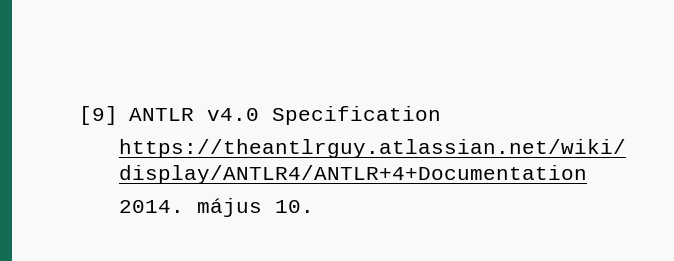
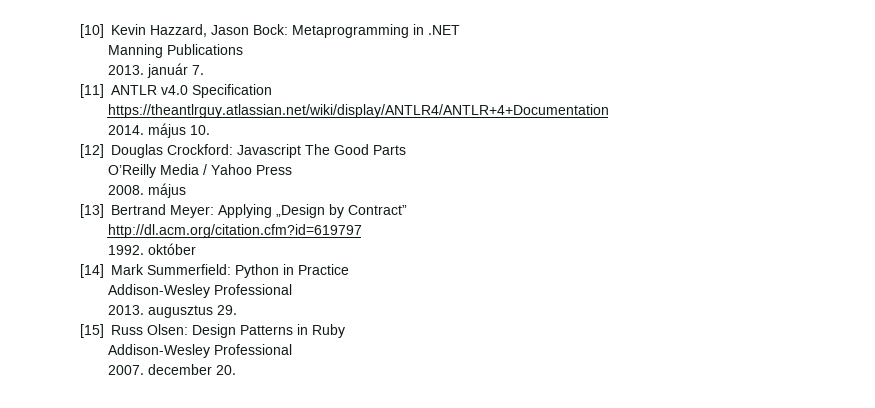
[79,106,119,125] [9] -> [80,24,461,38] [107,44,243,58] [107,63,204,78] [80,84,105,98] [10] Kevin Hazzard, Jason Bock: Metaprogramming in .NET // Manning Publications // 2013. január 7. // [11]
(314, 206) none -> [80,144,407,158] [107,164,292,178] [107,183,186,198] [80,204,408,218] [107,224,362,238] [107,243,196,255] [80,264,350,278] [107,284,292,298] [107,305,237,318] [80,324,346,338] [107,344,292,358] [107,364,236,375] // [12] Douglas Crockford: Javascript The Good Parts // O’Reilly Media / Yahoo Press // 2008. május // [13] Bertrand Meyer: Applying „Design by Contract” // http://dl.acm.org/citation.cfm?id=619797 // 1992. október // [14] Mark Summerfield: Python in Practice // Addison-Wesley Professional // 2013. augusztus 29. // [15] Russ Olsen: Design Patterns in Ruby // Addison-Wesley Professional // 2007. december 20.

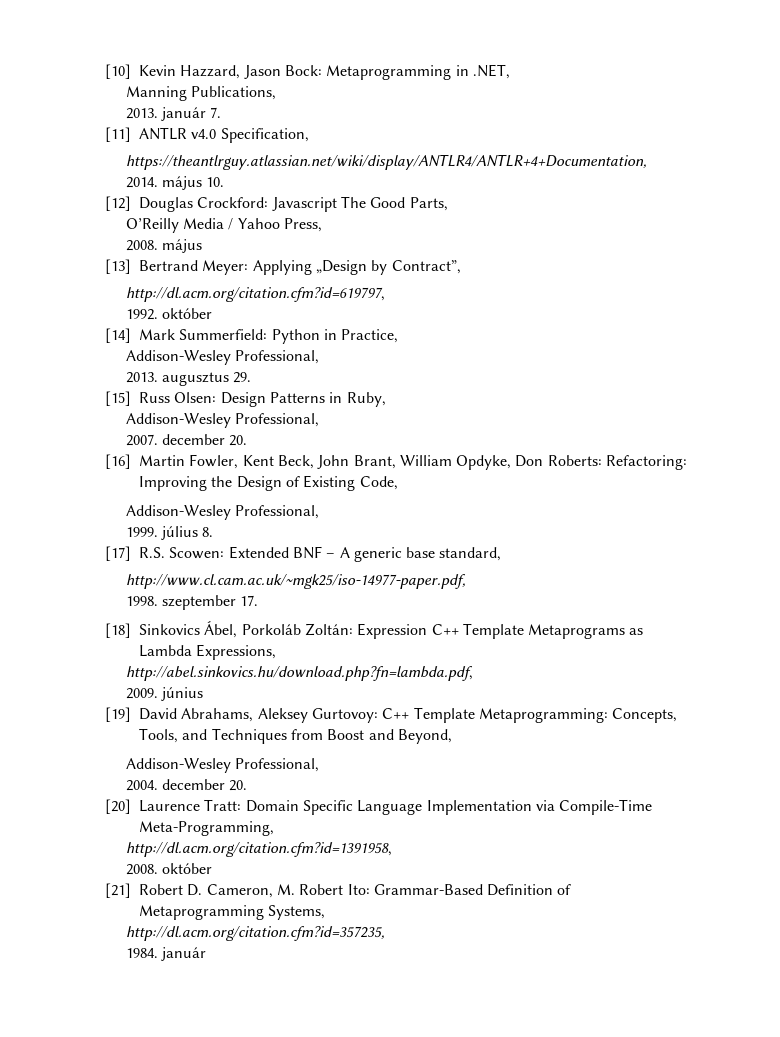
[428,25,461,35] .NET -> [472,64,510,79] .NET,
[166,44,243,55] Publications -> [191,86,277,100] Publications,
[192,84,273,98] [107,104,609,118] Specification // https://theantlrguy.atlassian.net/wiki/display/ANTLR4/ANTLR+4+Documentation -> [220,128,309,143] [125,154,647,170] Specification, // https://theantlrguy.atlassian.net/wiki/display/ANTLR4/ANTLR+4+Documentation,
[373,145,407,155] Parts -> [409,197,448,211] Parts,
[255,165,292,175] Press -> [284,218,323,232] Press,
[348,205,408,215] [107,224,362,238] Contract” // http://dl.acm.org/citation.cfm?id=619797 -> [391,260,461,274] [125,287,385,302] Contract”, // http://dl.acm.org/citation.cfm?id=619797,
[298,264,350,275] [107,284,292,298] Practice // Addison-Wesley Professional -> [341,329,399,343] [125,350,320,365] Practice, // Addison-Wesley Professional,
[312,324,346,338] [107,344,292,358] Ruby // Addison-Wesley Professional -> [346,392,386,407] [125,413,320,428] Ruby, // Addison-Wesley Professional,
(236, 370) none -> [104,454,688,470] [138,475,398,491] [125,505,320,520] [125,526,214,540] [104,546,502,562] [125,574,466,589] [125,595,259,610] [104,621,644,639] [138,644,277,660] [125,666,473,681] [125,687,204,701] [104,707,678,723] [138,728,452,744] [125,758,320,773] [125,779,248,791] [104,799,653,815] [138,821,274,836] [125,842,392,857] [125,863,213,875] [104,883,572,898] [138,905,326,920] [125,926,385,941] [125,947,207,961] // [16] Martin Fowler, Kent Beck, John Brant, William Opdyke, Don Roberts: Refactoring: Improving the Design of Existing Code, // Addison-Wesley Professional, // 1999. július 8. // [17] R.S. Scowen: Extended BNF – A generic base standard, // http://www.cl.cam.ac.uk/~mgk25/iso-14977-paper.pdf, // 1998. szeptember 17. // [18] Sinkovics Ábel, Porkoláb Zoltán: Expression C++ Template Metaprograms as Lambda Expressions, // http://abel.sinkovics.hu/download.php?fn=lambda.pdf, // 2009. június // [19] David Abrahams, Aleksey Gurtovoy: C++ Template Metaprogramming: Concepts, Tools, and Techniques from Boost and Beyond, // Addison-Wesley Professional, // 2004. december 20. // [20] Laurence Tratt: Domain Specific Language Implementation via Compile-Time Meta-Programming, // http://dl.acm.org/citation.cfm?id=1391958, // 2008. október // [21] Robert D. Cameron, M. Robert Ito: Grammar-Based Definition of Metaprogramming Systems, // http://dl.acm.org/citation.cfm?id=357235, // 1984. január

